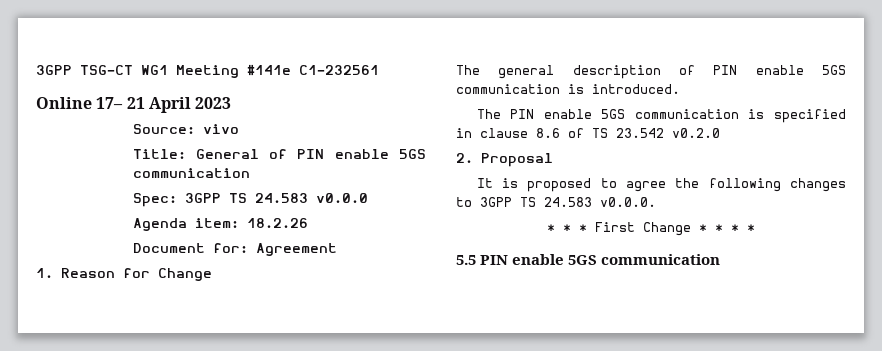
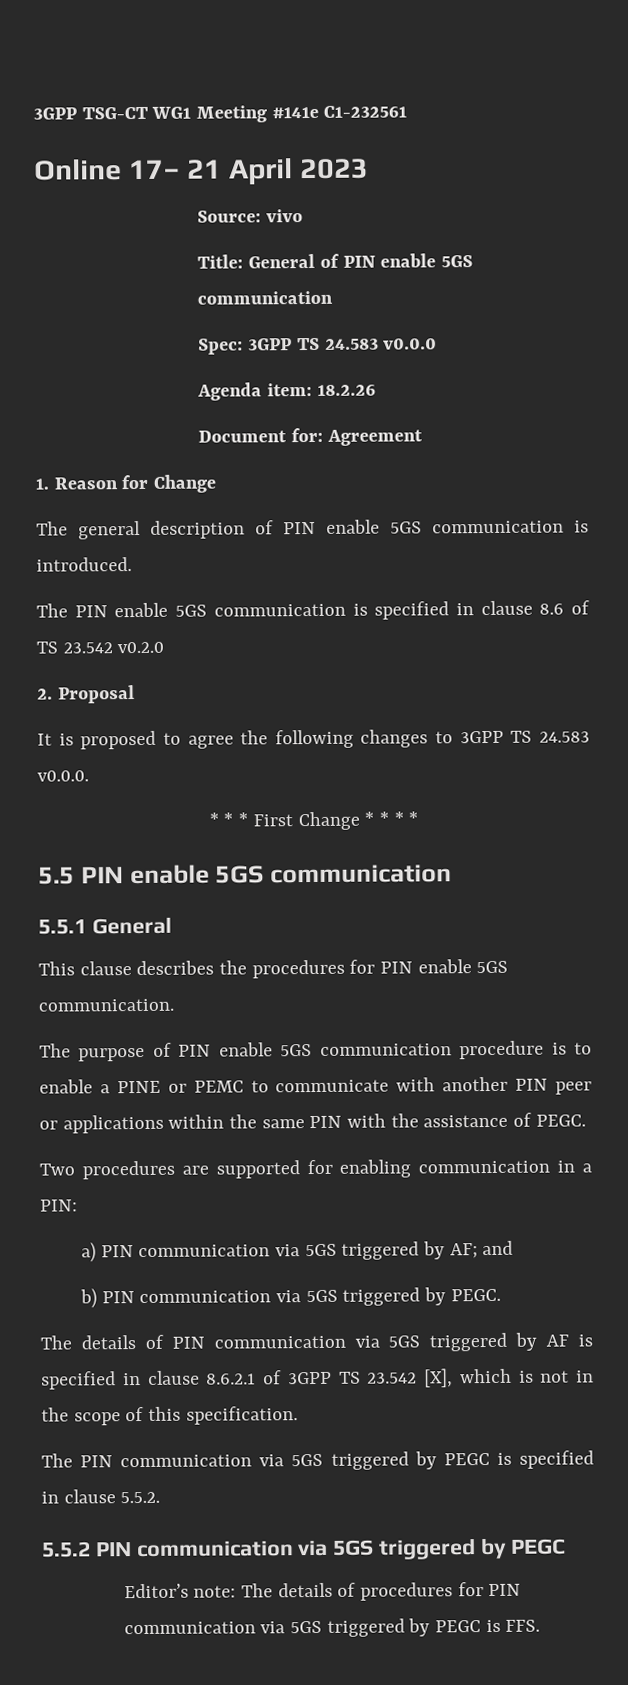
(721, 259) none -> [38,916,172,935] [38,959,509,979] [38,998,174,1012] [39,1040,593,1062] [39,1076,592,1095] [39,1112,586,1134] [39,1159,592,1180] [40,1199,78,1212] [80,1240,514,1263] [79,1287,501,1309] [40,1332,593,1352] [41,1368,594,1390] [41,1406,298,1426] [41,1450,594,1470] [41,1489,161,1504] [42,1537,566,1560] [123,1582,522,1601] [123,1618,541,1637] // 5.5.1 General // This clause describes the procedures for PIN enable 5GS communication. // The purpose of PIN enable 5GS communication procedure is to enable a PINE or PEMC to communicate with another PIN peer or applications within the same PIN with the assistance of PEGC. // Two procedures are supported for enabling communication in a PIN: // a) PIN communication via 5GS triggered by AF; and // b) PIN communication via 5GS triggered by PEGC. // The details of PIN communication via 5GS triggered by AF is specified in clause 8.6.2.1 of 3GPP TS 23.542 [X], which is not in the scope of this specification. // The PIN communication via 5GS triggered by PEGC is specified in clause 5.5.2. // 5.5.2 PIN communication via 5GS triggered by PEGC // Editor’s note: The details of procedures for PIN communication via 5GS triggered by PEGC is FFS.

